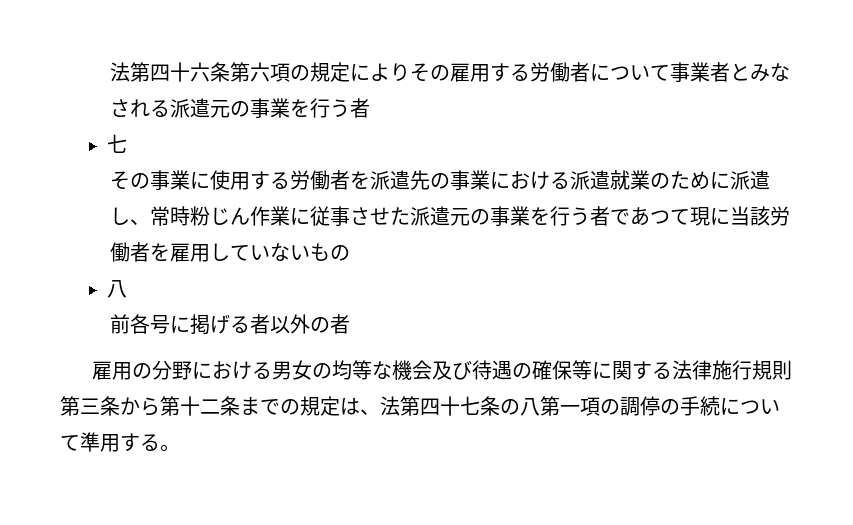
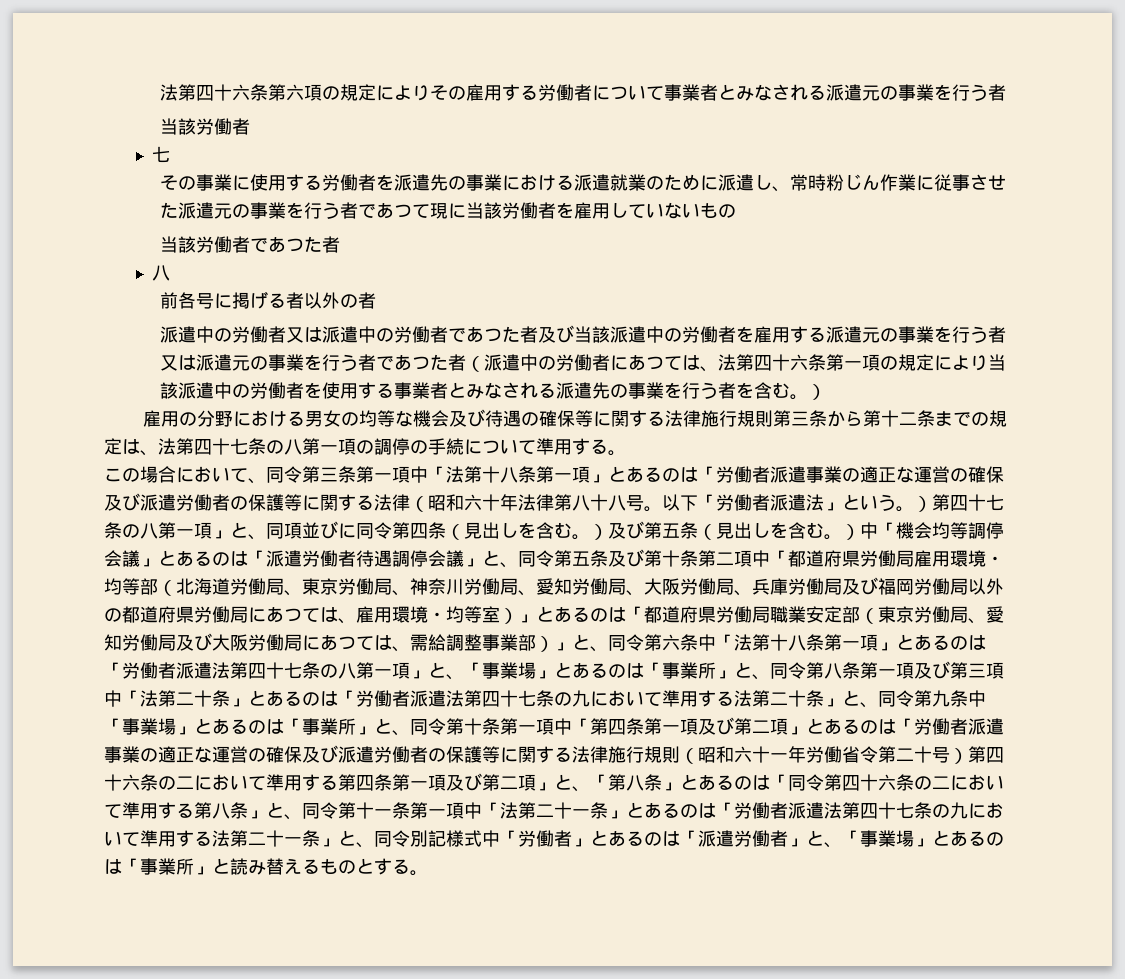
(371, 108) none -> [159,118,250,135] // 当該労働者
(351, 253) none -> [159,236,340,253] // 当該労働者であつた者
(351, 324) none -> [159,325,1006,343] [159,354,1006,372] [159,382,826,400] // 派遣中の労働者又は派遣中の労働者であつた者及び当該派遣中の労働者を雇用する派遣元の事業を行う者又は派遣元の事業を行う者であつた者（派遣中の労働者にあつては、法第四十六条第一項の規定により当該派遣中の労働者を使用する事業者とみなされる派遣先の事業を行う者を含む。）
(180, 448) none -> [104,466,1004,484] [104,493,1004,512] [104,521,1004,540] [104,549,1004,568] [104,577,1004,596] [104,606,1004,624] [104,633,986,652] [104,661,1004,680] [104,690,986,708] [104,717,1004,736] [104,745,1004,764] [104,773,1004,792] [104,802,1004,820] [104,830,1004,848] [104,858,428,876] // この場合において、同令第三条第一項中「法第十八条第一項」とあるのは「労働者派遣事業の適正な運営の確保及び派遣労働者の保護等に関する法律（昭和六十年法律第八十八号。以下「労働者派遣法」という。）第四十七条の八第一項」と、同項並びに同令第四条（見出しを含む。）及び第五条（見出しを含む。）中「機会均等調停会議」とあるのは「派遣労働者待遇調停会議」と、同令第五条及び第十条第二項中「都道府県労働局雇用環境・均等部（北海道労働局、東京労働局、神奈川労働局、愛知労働局、大阪労働局、兵庫労働局及び福岡労働局以外の都道府県労働局にあつては、雇用環境・均等室）」とあるのは「都道府県労働局職業安定部（東京労働局、愛知労働局及び大阪労働局にあつては、需給調整事業部）」と、同令第六条中「法第十八条第一項」とあるのは「労働者派遣法第四十七条の八第一項」と、「事業場」とあるのは「事業所」と、同令第八条第一項及び第三項中「法第二十条」とあるのは「労働者派遣法第四十七条の九において準用する法第二十条」と、同令第九条中「事業場」とあるのは「事業所」と、同令第十条第一項中「第四条第一項及び第二項」とあるのは「労働者派遣事業の適正な運営の確保及び派遣労働者の保護等に関する法律施行規則（昭和六十一年労働省令第二十号）第四十六条の二において準用する第四条第一項及び第二項」と、「第八条」とあるのは「同令第四十六条の二において準用する第八条」と、同令第十一条第一項中「法第二十一条」とあるのは「労働者派遣法第四十七条の九において準用する法第二十一条」と、同令別記様式中「労働者」とあるのは「派遣労働者」と、「事業場」とあるのは「事業所」と読み替えるものとする。

